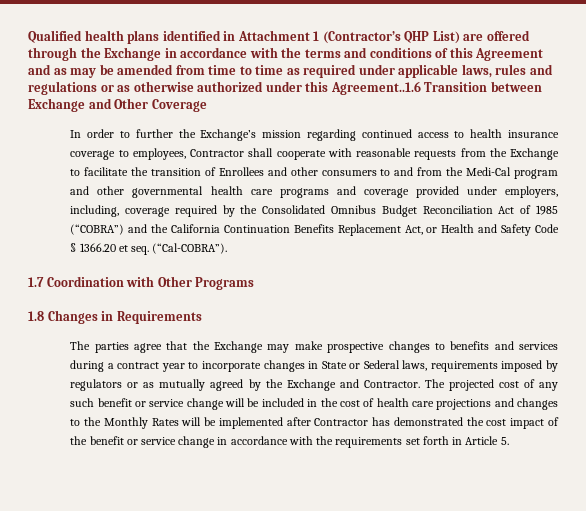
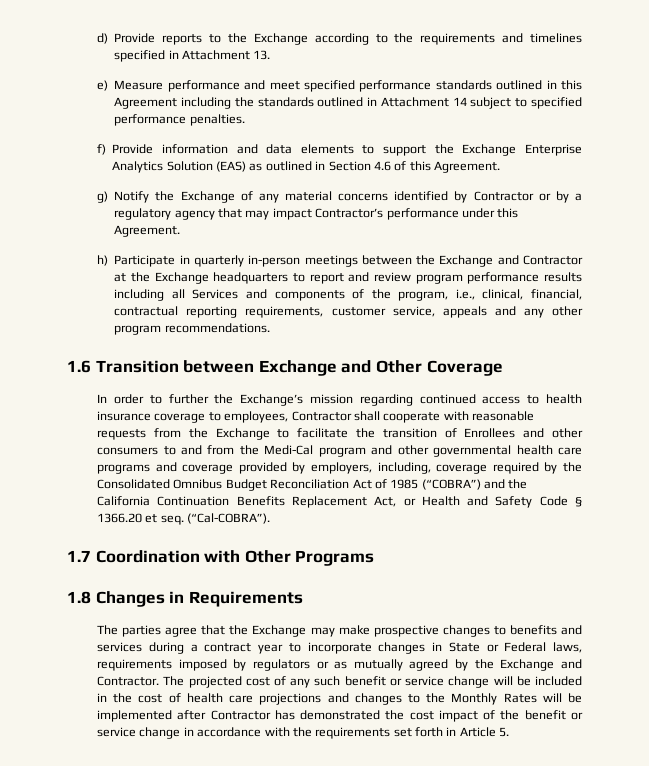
[28,30,530,44] [28,47,544,61] [28,64,553,78] [28,81,421,95] Qualified health plans identified in Attachment 1 (Contractor’s QHP List) are offered through the Exchange in accordance with the terms and conditions of this Agreement and as may be amended from time to time as required under applicable laws, rules and regulations or as otherwise authorized under this Agreement..1.6 -> [97,33,582,45] [114,50,271,62] [97,80,582,92] [114,97,582,109] [114,114,245,126] [97,144,582,156] [112,161,501,173] [97,191,582,203] [114,208,519,220] [114,225,181,237] [97,255,583,267] [114,272,582,284] [114,289,582,301] [114,306,583,318] [114,323,270,335] [67,360,91,373] d) Provide reports to the Exchange according to the requirements and timelines specified in Attachment 13. // e) Measure performance and meet specified performance standards outlined in this Agreement including the standards outlined in Attachment 14 subject to specified performance penalties. // f) Provide information and data elements to support the Exchange Enterprise Analytics Solution (EAS) as outlined in Section 4.6 of this Agreement. // g) Notify the Exchange of any material concerns identified by Contractor or by a regulatory agency that may impact Contractor’s performance under this Agreement. // h) Participate in quarterly in-person meetings between the Exchange and Contractor at the Exchange headquarters to report and review program performance results including all Services and components of the program, i.e., clinical, financial, contractual reporting requirements, customer service, appeals and any other program recommendations. // 1.6
[466,186,497,195] under -> [292,462,306,474] by
[363,360,400,369] Sederal -> [504,642,547,652] Federal

